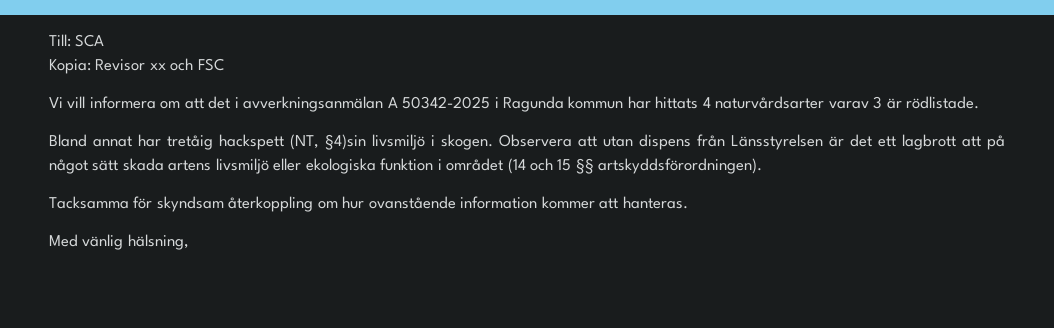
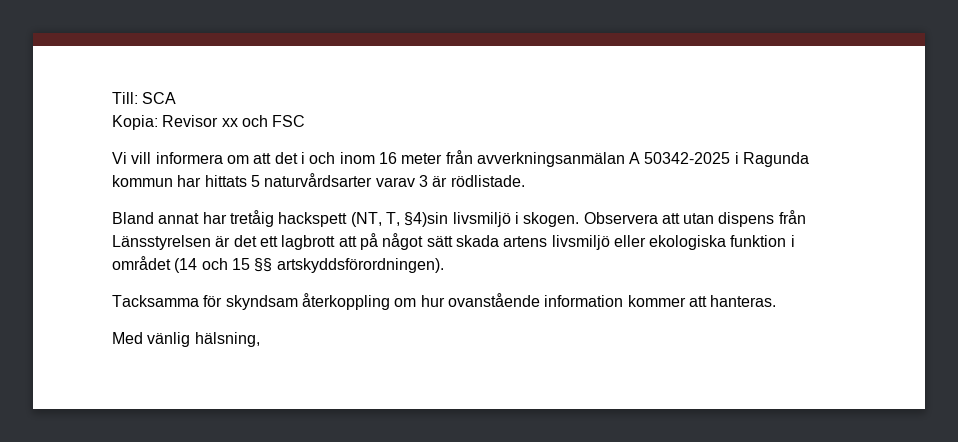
(239, 102) none -> [309,150,473,164] och inom 16 meter från
[702,97,711,108] 4 -> [250,175,260,187] 5
(319, 142) none -> [385,212,400,226] T,

